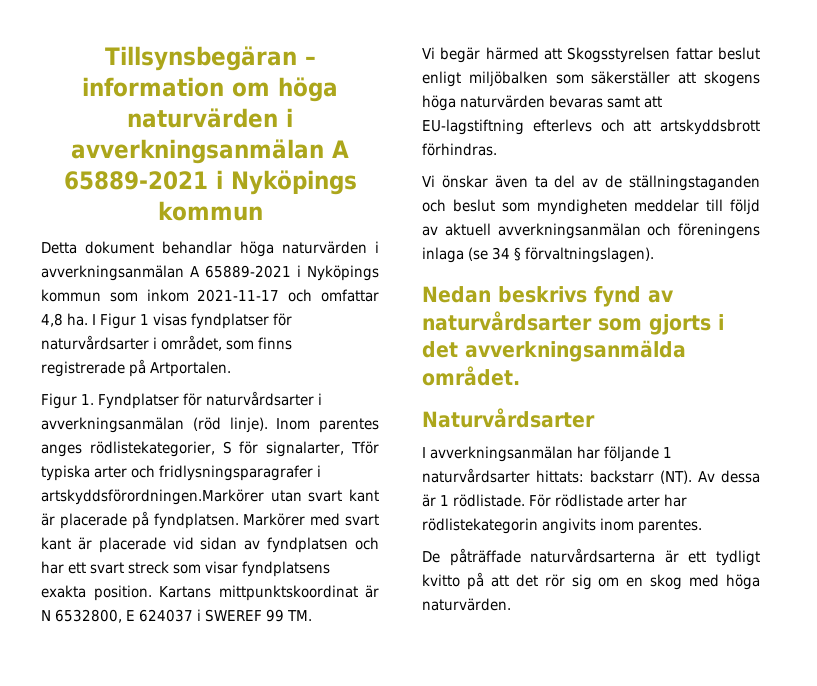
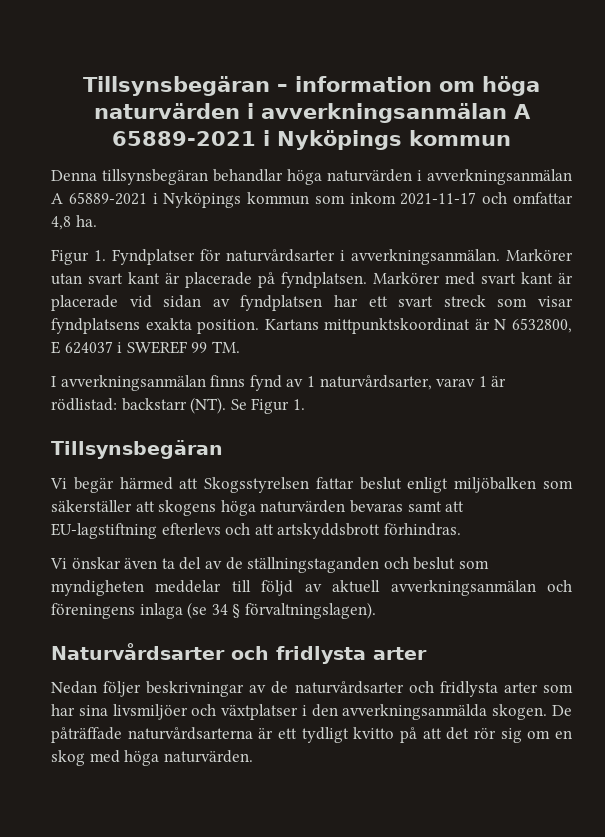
[41,241,154,254] Detta dokument -> [51,169,208,185] Denna tillsynsbegäran
[92,313,293,329] [41,335,293,351] [41,359,232,377] I Figur 1 visas fyndplatser för naturvårdsarter i området, som finns registrerade på Artportalen. -> (97, 221) none
[41,417,379,433] [41,441,380,457] [41,465,322,481] [41,489,264,505] avverkningsanmälan (röd linje). Inom parentes anges rödlistekategorier, S för signalarter, Tför typiska arter och fridlysningsparagrafer i artskyddsförordningen.Markörer -> [351,249,573,265] avverkningsanmälan. Markörer
[354,537,379,550] och -> (323, 303) none
(313, 615) none -> [51,375,507,391] [51,397,305,414] [51,440,223,459] // I avverkningsanmälan finns fynd av 1 naturvårdsarter, varav 1 är rödlistad: backstarr (NT). Se Figur 1. // Tillsynsbegäran
[422,286,674,307] [422,311,724,335] [422,340,686,362] [422,366,520,386] [422,408,595,428] [422,446,673,462] [422,468,760,484] [422,494,688,507] [422,518,703,534] Nedan beskrivs fynd av naturvårdsarter som gjorts i det avverkningsanmälda området. // Naturvårdsarter // I avverkningsanmälan har följande 1 naturvårdsarter hittats: backstarr (NT). Av dessa är 1 rödlistade. För rödlistade arter har rödlistekategorin angivits inom parentes. // -> [51,643,427,664] [51,681,573,697] [51,704,548,720] Naturvårdsarter och fridlysta arter // Nedan följer beskrivningar av de naturvårdsarter och fridlysta arter som har sina livsmiljöer och växtplatser i den avverkningsanmälda skogen.

